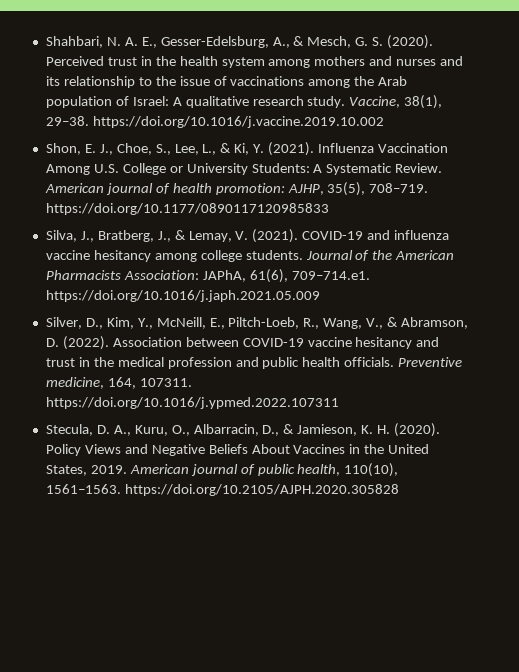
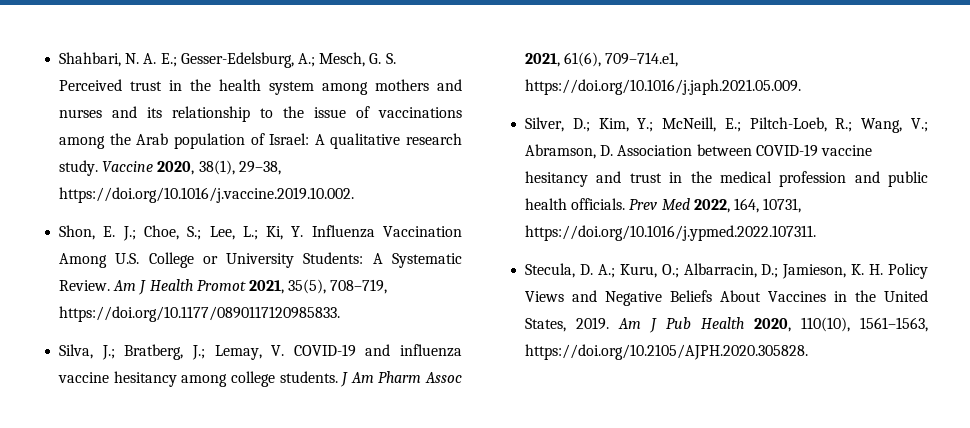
[141,36,305,48] E., Gesser-Edelsburg, A., & -> [160,52,315,68] E.; Gesser-Edelsburg, A.;
[387,35,434,49] (2020). -> (396, 58) none
[349,95,443,109] [45,116,384,128] [45,143,232,155] Vaccine, 38(1), 29–38. https://doi.org/10.1016/j.vaccine.2019.10.002 // Shon, E. J., Choe, S., Lee, L., & -> [102,160,281,175] [59,187,355,203] [59,225,258,241] Vaccine 2020, 38(1), 29–38, https://doi.org/10.1016/j.vaccine.2019.10.002. // Shon, E. J.; Choe, S.; Lee, L.;
[268,142,315,156] (2021). -> (304, 231) none
[44,182,429,196] [45,203,329,215] [45,230,186,242] American journal of health promotion: AJHP, 35(5), 708–719. https://doi.org/10.1177/0890117120985833 // Silva, J., Bratberg, J., & -> [113,279,388,295] [59,306,341,322] [59,344,205,360] Am J Health Promot 2021, 35(5), 708–719, https://doi.org/10.1177/0890117120985833. // Silva, J.; Bratberg, J.;
[252,229,299,243] (2021). -> (285, 350) none
[305,250,455,261] [45,269,370,283] [45,290,320,302] [45,317,399,329] Journal of the American Pharmacists Association: JAPhA, 61(6), 709–714.e1. https://doi.org/10.1016/j.japh.2021.05.009 // Silver, D., Kim, Y., McNeill, E., Piltch-Loeb, R., Wang, V., & -> [340,371,462,387] [525,52,679,67] [525,79,802,95] [525,117,928,133] J Am Pharm Assoc 2021, 61(6), 709–714.e1, https://doi.org/10.1016/j.japh.2021.05.009. // Silver, D.; Kim, Y.; McNeill, E.; Piltch-Loeb, R.; Wang, V.;
[62,336,109,350] (2022). -> (614, 150) none
[398,357,463,367] [45,377,192,389] [45,397,339,409] [45,424,295,436] Preventive medicine, 164, 107311. https://doi.org/10.1016/j.ypmed.2022.107311 // Stecula, D. A., Kuru, O., Albarracin, D., & -> [629,198,802,213] [525,225,817,241] [525,263,779,278] Prev Med 2022, 164, 10731, https://doi.org/10.1016/j.ypmed.2022.107311. // Stecula, D. A.; Kuru, O.; Albarracin, D.;
[394,423,441,437] (2020). -> (884, 269) none
[129,463,399,477] [45,484,399,496] American journal of public health, 110(10), 1561–1563. https://doi.org/10.2105/AJPH.2020.305828 -> [618,317,928,333] [525,344,809,360] Am J Pub Health 2020, 110(10), 1561–1563, https://doi.org/10.2105/AJPH.2020.305828.

